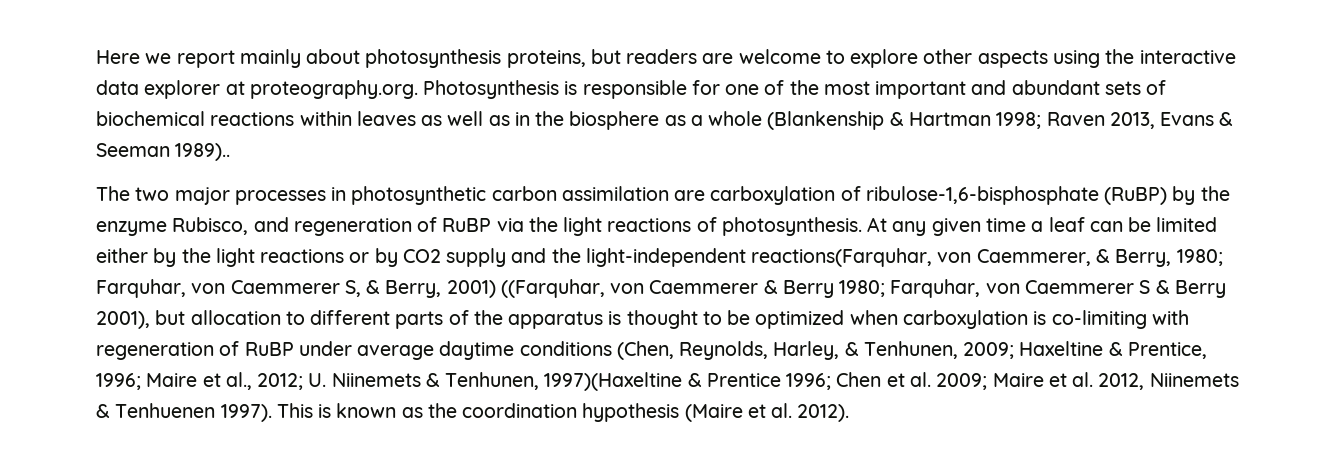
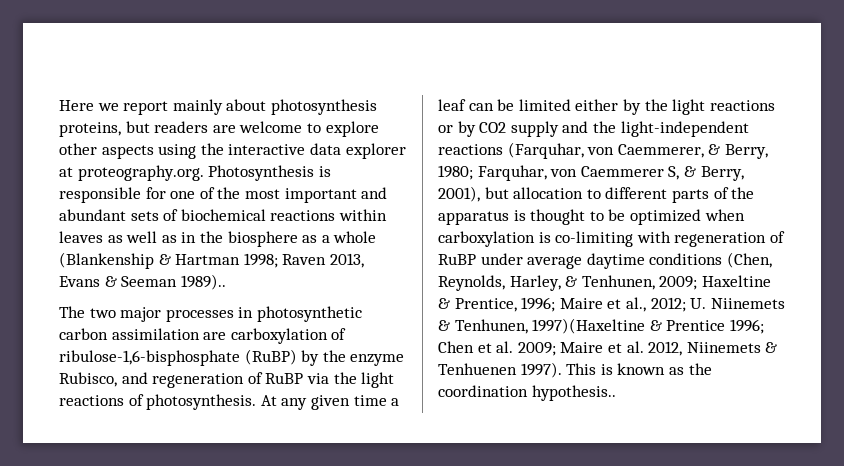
[751,248,933,267] reactions(Farquhar, -> [438,142,584,159] reactions (Farquhar,
[446,279,1226,298] 2001) ((Farquhar, von Caemmerer & Berry 1980; Farquhar, von Caemmerer S & Berry -> (744, 173) none
[582,403,850,422] hypothesis (Maire et al. 2012). -> [531,385,616,401] hypothesis..

